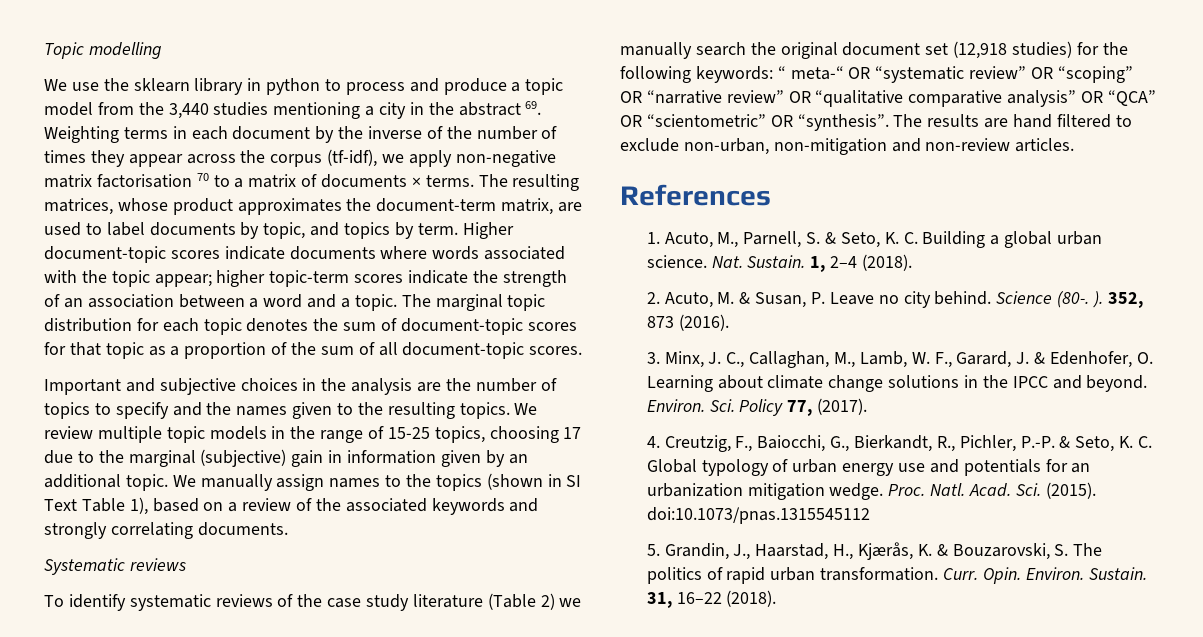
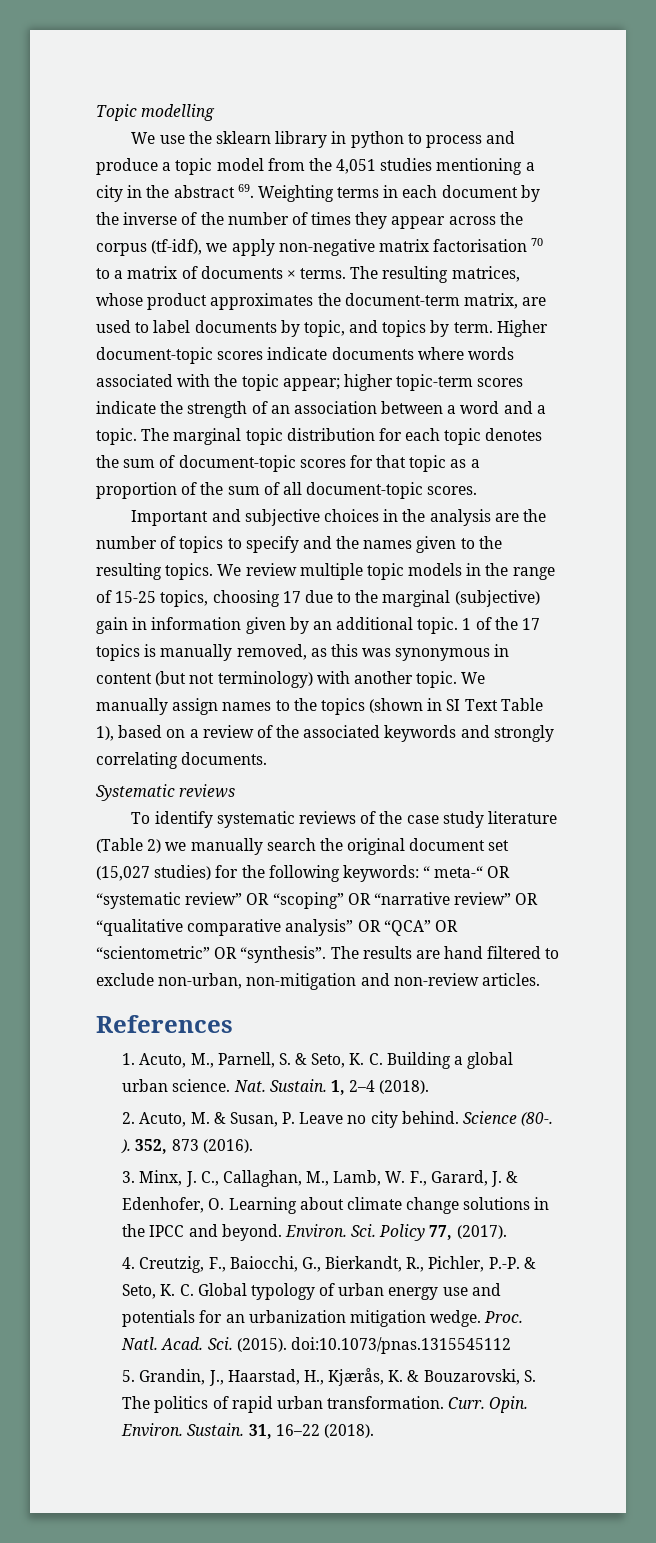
[168,103,209,119] 3,440 -> [336,159,377,174] 4,051
(168, 482) none -> [462,617,541,630] [96,644,510,661] [96,671,458,688] 1 of the 17 topics is manually removed, as this was synonymous in content (but not terminology) with another topic.
[953,41,1008,59] (12,918 -> [96,866,150,881] (15,027

